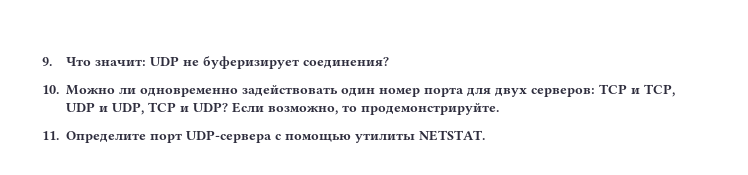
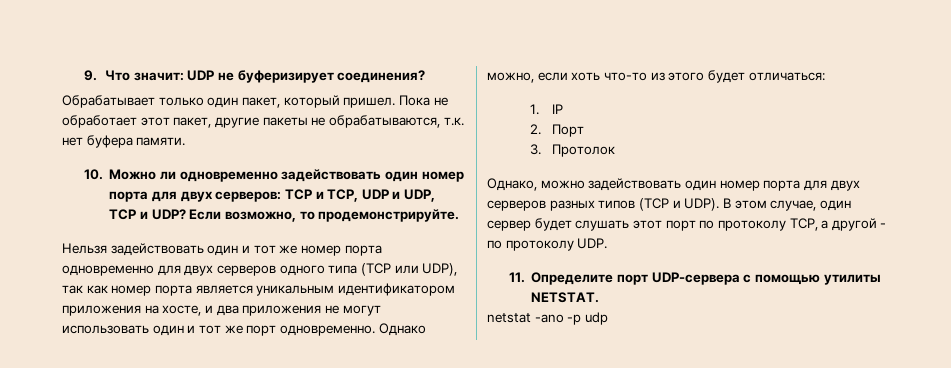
(390, 63) none -> [62,95,448,108] [62,115,464,128] [62,135,186,148] // Обрабатывает только один пакет, который пришел. Пока не обработает этот пакет, другие пакеты не обрабатываются, т.к. нет буфера памяти.
(500, 108) none -> [62,243,382,256] [62,263,458,276] [62,283,455,296] [62,305,381,316] [62,323,426,336] [487,70,825,83] [530,104,563,115] [530,124,584,137] [530,144,615,157] [487,178,860,191] [487,198,851,211] [487,218,887,231] [487,238,608,251] // Нельзя задействовать один и тот же номер порта одновременно для двух серверов одного типа (TCP или UDP), так как номер порта является уникальным идентификатором приложения на хосте, и два приложения не могут использовать один и тот же порт одновременно. Однако можно, если хоть что-то из этого будет отличаться: // 1. IP // 2. Порт // 3. Протолок // Однако, можно задействовать один номер порта для двух серверов разных типов (TCP и UDP). В этом случае, один сервер будет слушать этот порт по протоколу TCP, а другой - по протоколу UDP.
(486, 135) none -> [487,312,608,325] // netstat -ano -p udp

